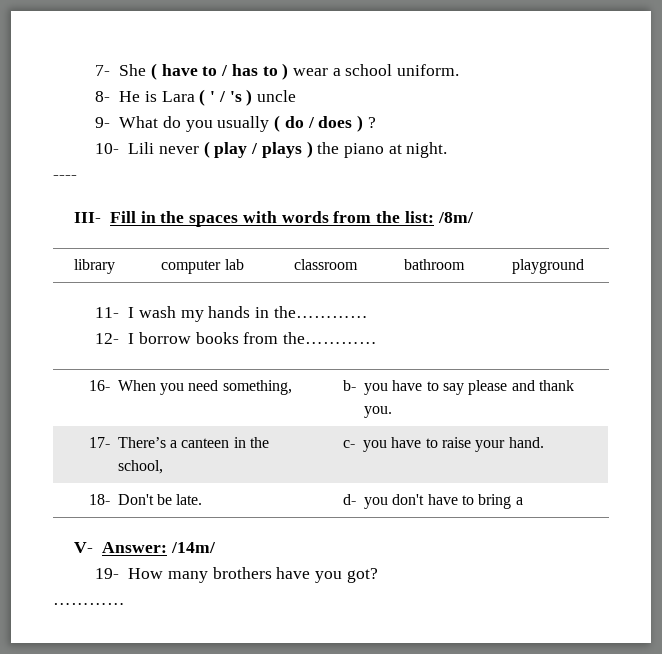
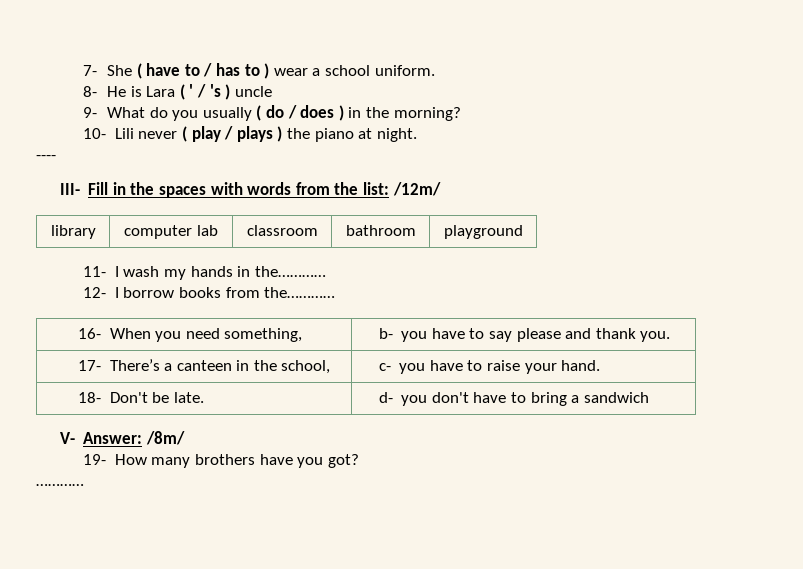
[367,117,376,128] ? -> [348,107,461,121] in the morning?
[437,212,474,223] /8m/ -> [392,182,441,196] /12m/
(523, 501) none -> [583,392,649,403] sandwich
[170,542,216,553] /14m/ -> [145,431,185,445] /8m/

